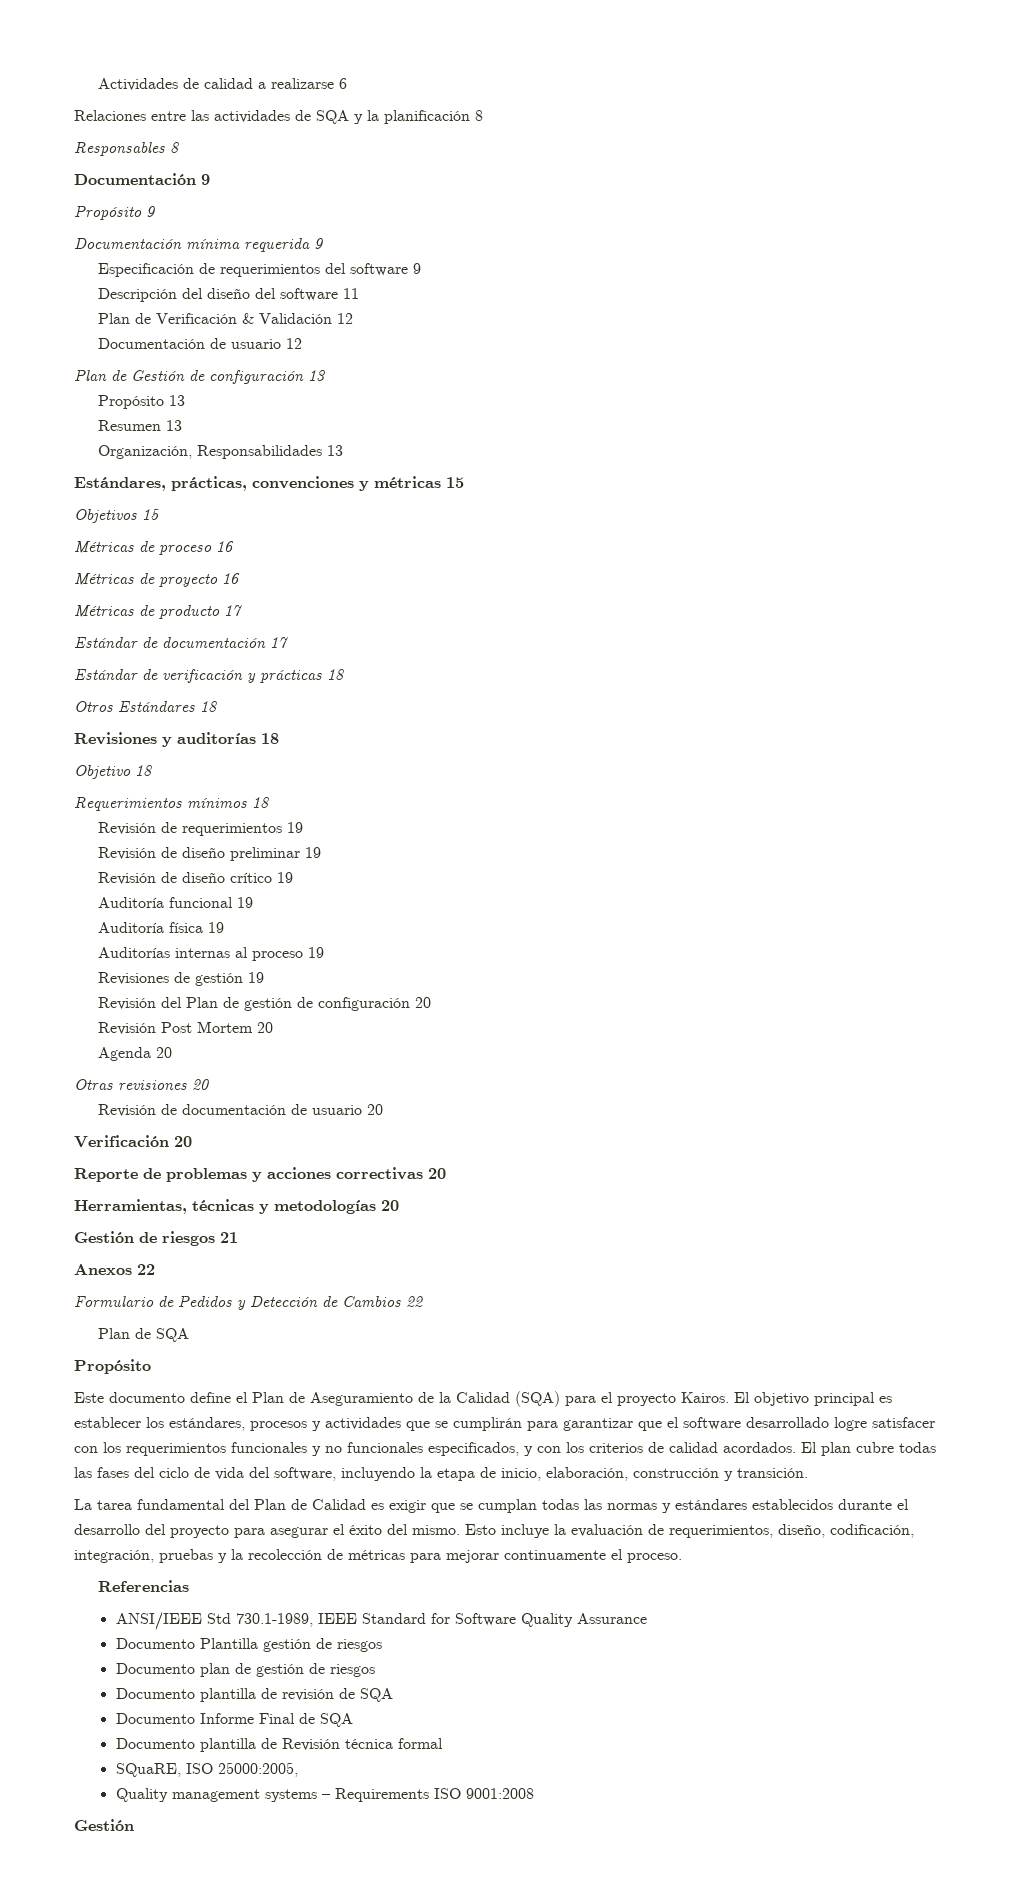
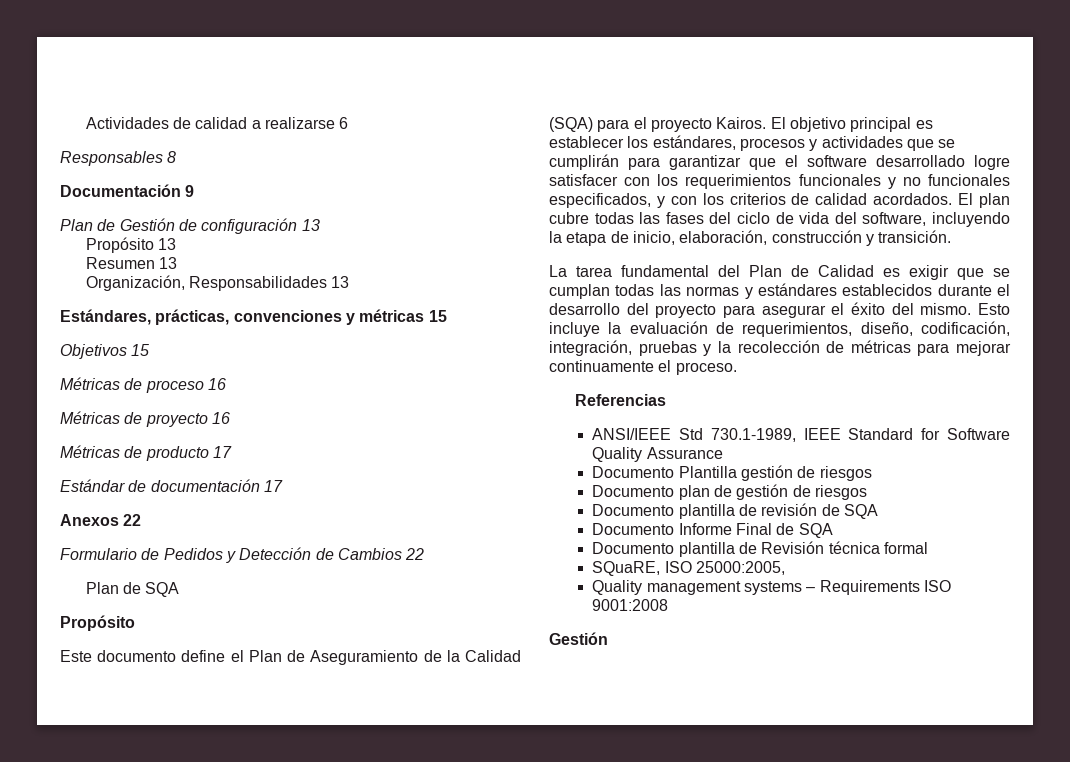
[74,110,483,124] [74,142,179,156] [74,173,210,185] [74,205,155,220] [74,238,323,252] [98,263,422,277] [98,288,360,302] [98,313,354,324] [98,338,303,349] Relaciones entre las actividades de SQA y la planificación 8 // Responsables 8 // Documentación 9 // Propósito 9 // Documentación mínima requerida 9 // Especificación de requerimientos del software 9 // Descripción del diseño del software 11 // Plan de Verificación & Validación 12 // Documentación de usuario 12 -> [60,151,177,166] [60,184,195,197] Responsables 8 // Documentación 9
[74,669,344,683] [74,701,217,712] [74,732,279,747] [74,765,152,779] [74,797,269,811] [98,822,304,836] [98,847,322,861] [98,872,294,885] [98,897,254,908] [98,922,225,933] [98,947,325,961] [98,972,265,986] [98,997,432,1011] [98,1021,274,1035] [98,1047,173,1061] [74,1079,209,1090] [98,1104,384,1117] [74,1135,192,1148] [74,1167,446,1182] [74,1199,399,1214] [74,1231,238,1246] // Estándar de verificación y prácticas 18 // Otros Estándares 18 // Revisiones y auditorías 18 // Objetivo 18 // Requerimientos mínimos 18 // Revisión de requerimientos 19 // Revisión de diseño preliminar 19 // Revisión de diseño crítico 19 // Auditoría funcional 19 // Auditoría física 19 // Auditorías internas al proceso 19 // Revisiones de gestión 19 // Revisión del Plan de gestión de configuración 20 // Revisión Post Mortem 20 // Agenda 20 // Otras revisiones 20 // Revisión de documentación de usuario 20 // Verificación 20 // Reporte de problemas y acciones correctivas 20 // Herramientas, técnicas y metodologías 20 // Gestión de riesgos 21 -> (283, 486) none

